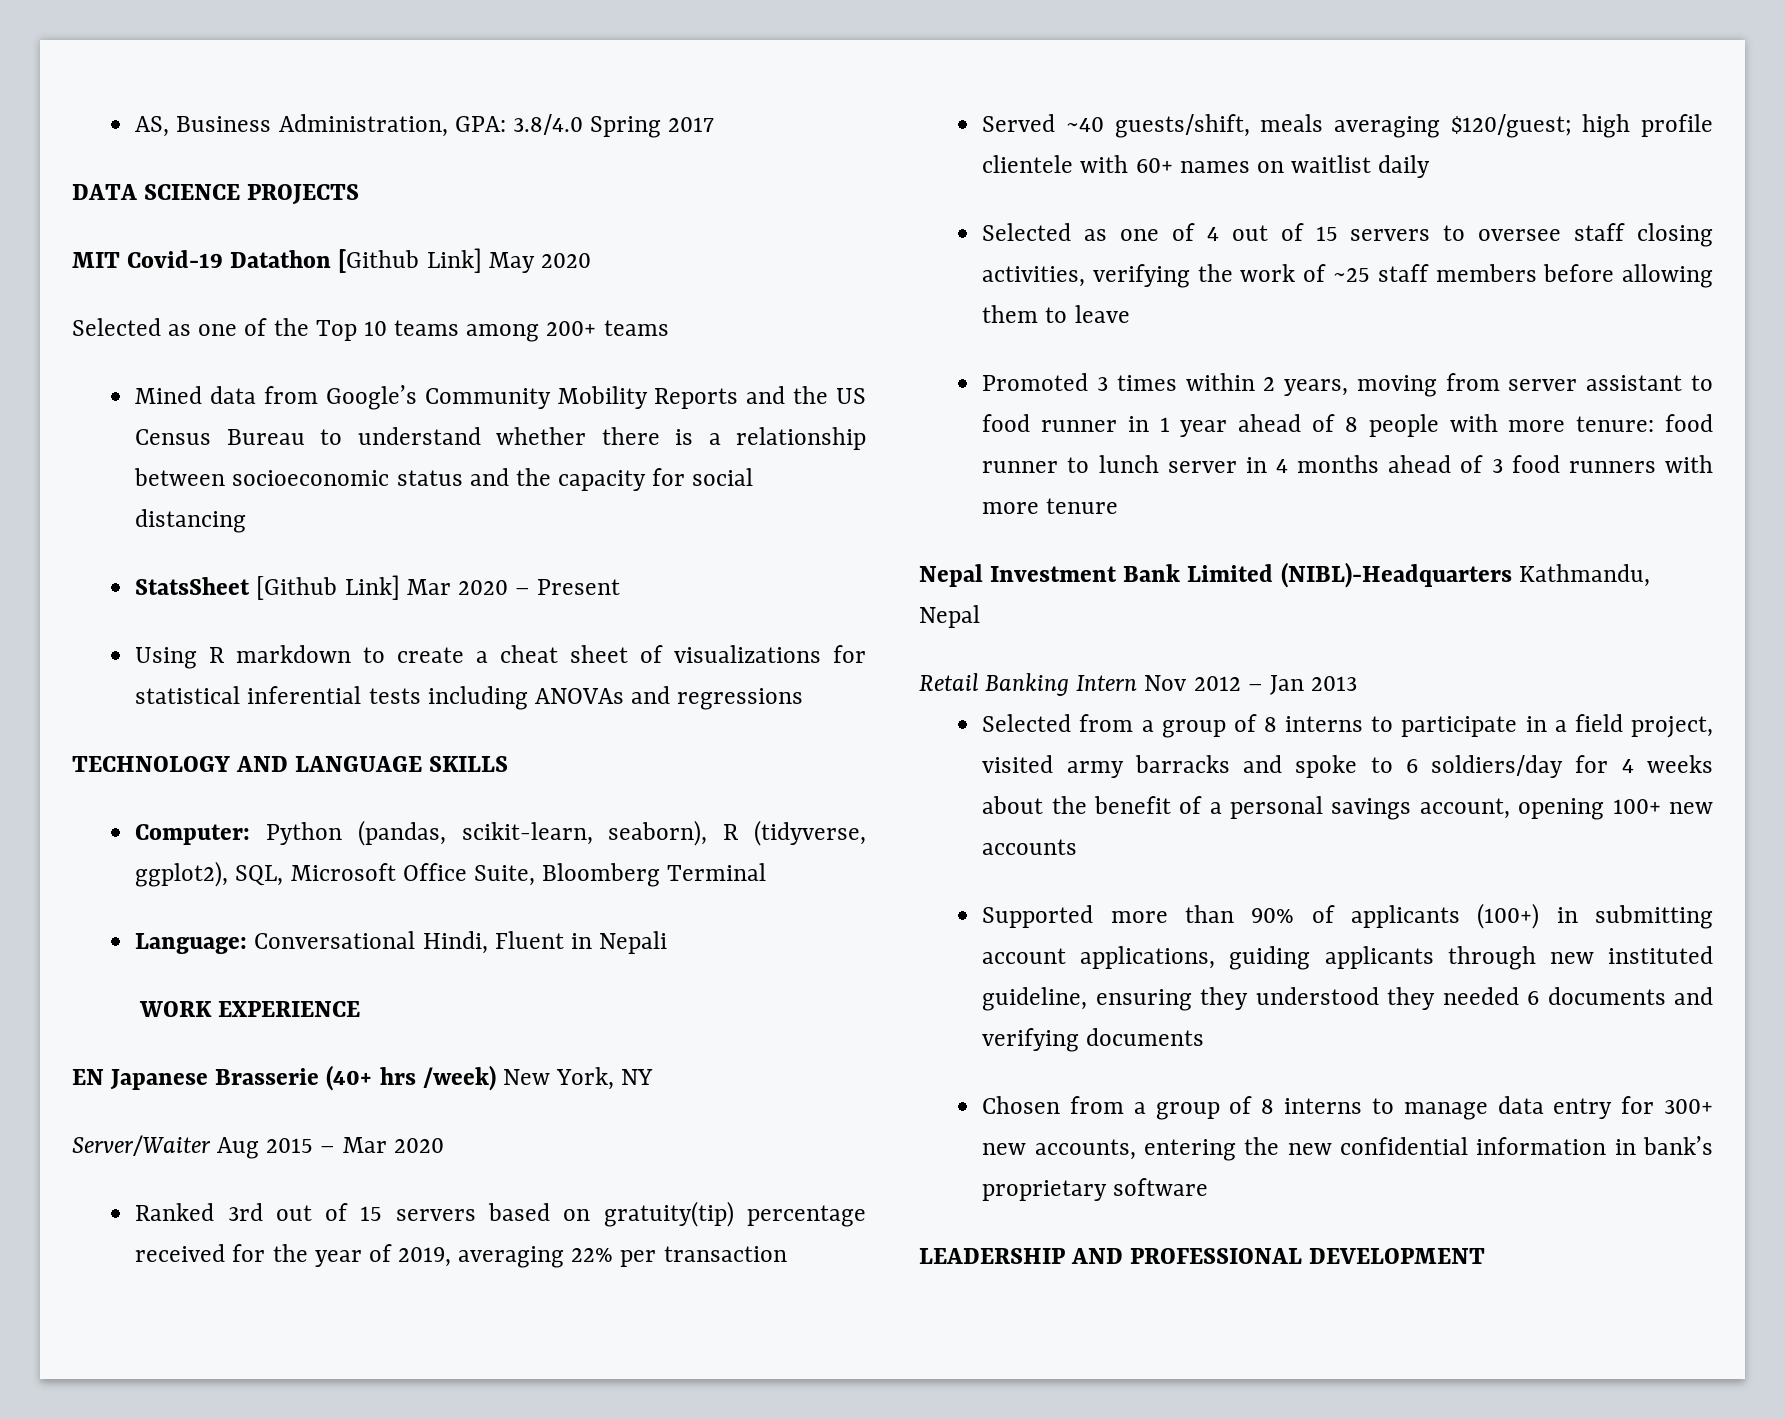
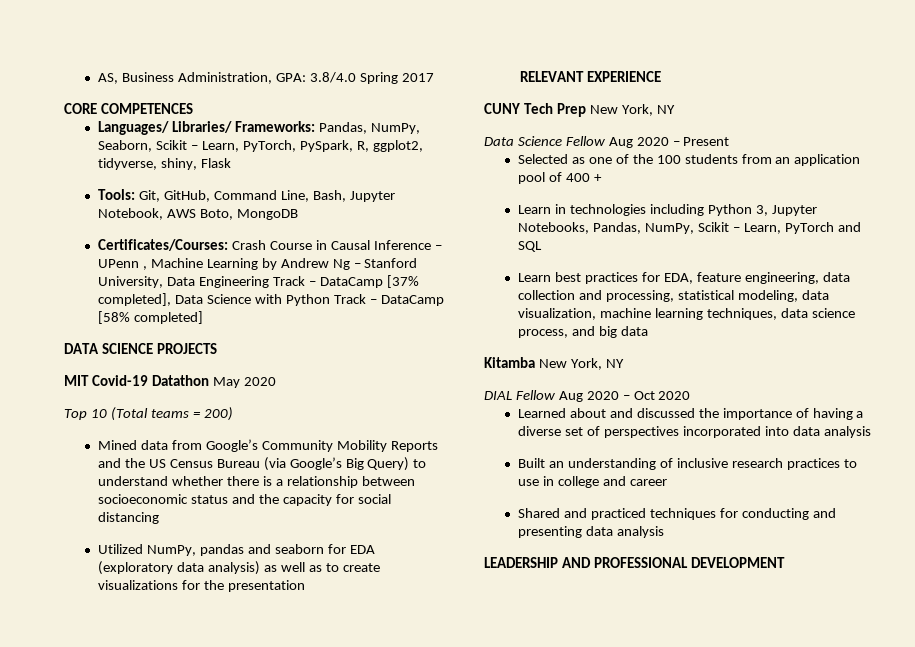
(715, 124) none -> [64,103,193,114] [98,121,420,135] [98,140,423,152] [98,158,231,170] [98,189,395,202] [98,208,298,220] [98,239,442,251] [98,258,418,270] [98,275,419,288] [98,293,444,306] [98,311,204,324] // CORE COMPETENCES // Languages/ Libraries/ Frameworks: Pandas, NumPy, Seaborn, Scikit – Learn, PyTorch, PySpark, R, ggplot2, tidyverse, shiny, Flask // Tools: Git, GitHub, Command Line, Bash, Jupyter Notebook, AWS Boto, MongoDB // Certificates/Courses: Crash Course in Causal Inference – UPenn , Machine Learning by Andrew Ng – Stanford University, Data Engineering Track – DataCamp [37% completed], Data Science with Python Track – DataCamp [58% completed]
[338,248,482,273] [Github Link] -> (209, 380) none
[72,318,669,342] Selected as one of the Top 10 teams among 200+ teams -> [64,407,233,421] Top 10 (Total teams = 200)
(305, 437) none -> [263,457,410,471] (via Google’s Big Query)
[135,575,621,600] [135,645,866,669] [135,686,804,710] [72,756,509,772] [135,820,867,846] [135,861,767,887] [135,931,667,954] [139,1001,361,1017] [72,1065,654,1091] [72,1135,444,1159] [135,1201,867,1227] [135,1244,787,1268] [982,114,1713,138] [982,155,1431,178] [982,223,1713,247] [982,264,1713,288] [982,305,1130,323] [982,373,1714,397] [982,414,1713,437] [982,455,1713,473] [982,498,1119,514] [919,562,1650,588] [919,605,980,628] [919,673,1358,696] [982,714,1713,738] [982,755,1714,778] [982,796,1714,820] [982,839,1078,855] [982,903,1713,929] [982,946,1713,970] [982,987,1713,1011] [982,1028,1205,1052] [982,1096,1714,1120] [982,1136,1713,1161] [982,1178,1209,1201] StatsSheet [Github Link] Mar 2020 – Present // Using R markdown to create a cheat sheet of visualizations for statistical inferential tests including ANOVAs and regressions // TECHNOLOGY AND LANGUAGE SKILLS // Computer: Python (pandas, scikit-learn, seaborn), R (tidyverse, ggplot2), SQL, Microsoft Office Suite, Bloomberg Terminal // Language: Conversational Hindi, Fluent in Nepali // WORK EXPERIENCE // EN Japanese Brasserie (40+ hrs /week) New York, NY // Server/Waiter Aug 2015 – Mar 2020 // Ranked 3rd out of 15 servers based on gratuity(tip) percentage received for the year of 2019, averaging 22% per transaction // Served ~40 guests/shift, meals averaging $120/guest; high profile clientele with 60+ names on waitlist daily // Selected as one of 4 out of 15 servers to oversee staff closing activities, verifying the work of ~25 staff members before allowing them to leave // Promoted 3 times within 2 years, moving from server assistant to food runner in 1 year ahead of 8 people with more tenure: food runner to lunch server in 4 months ahead of 3 food runners with more tenure // Nepal Investment Bank Limited (NIBL)-Headquarters Kathmandu, Nepal // Retail Banking Intern Nov 2012 – Jan 2013 // Selected from a group of 8 interns to participate in a field project, visited army barracks and spoke to 6 soldiers/day for 4 weeks about the benefit of a personal savings account, opening 100+ new accounts // Supported more than 90% of applicants (100+) in submitting account applications, guiding applicants through new instituted guideline, ensuring they understood they needed 6 documents and verifying documents // Chosen from a group of 8 interns to manage data entry for 300+ new accounts, entering the new confidential information in bank’s proprietary software -> [98,544,375,556] [98,561,380,575] [98,580,305,592] [520,71,662,82] [484,103,675,117] [484,136,730,148] [518,154,861,166] [518,172,602,184] [518,204,817,216] [518,222,861,234] [518,241,543,252] [518,272,850,284] [518,290,829,302] [518,308,855,320] [518,326,648,338] [484,357,624,370] [484,390,691,402] [518,408,864,420] [518,426,871,438] [518,458,857,470] [518,476,667,488] [518,508,836,520] [518,526,664,538] Utilized NumPy, pandas and seaborn for EDA (exploratory data analysis) as well as to create visualizations for the presentation // RELEVANT EXPERIENCE // CUNY Tech Prep New York, NY // Data Science Fellow Aug 2020 – Present // Selected as one of the 100 students from an application pool of 400 + // Learn in technologies including Python 3, Jupyter Notebooks, Pandas, NumPy, Scikit – Learn, PyTorch and SQL // Learn best practices for EDA, feature engineering, data collection and processing, statistical modeling, data visualization, machine learning techniques, data science process, and big data // Kitamba New York, NY // DIAL Fellow Aug 2020 – Oct 2020 // Learned about and discussed the importance of having a diverse set of perspectives incorporated into data analysis // Built an understanding of inclusive research practices to use in college and career // Shared and practiced techniques for conducting and presenting data analysis

